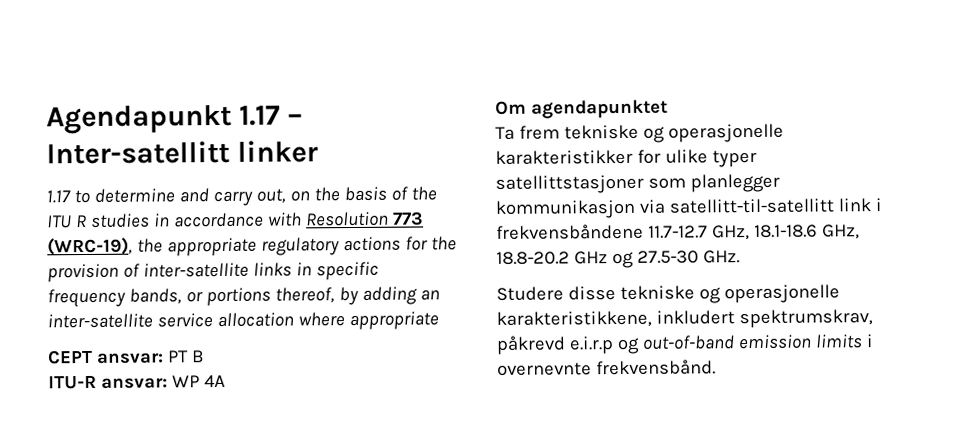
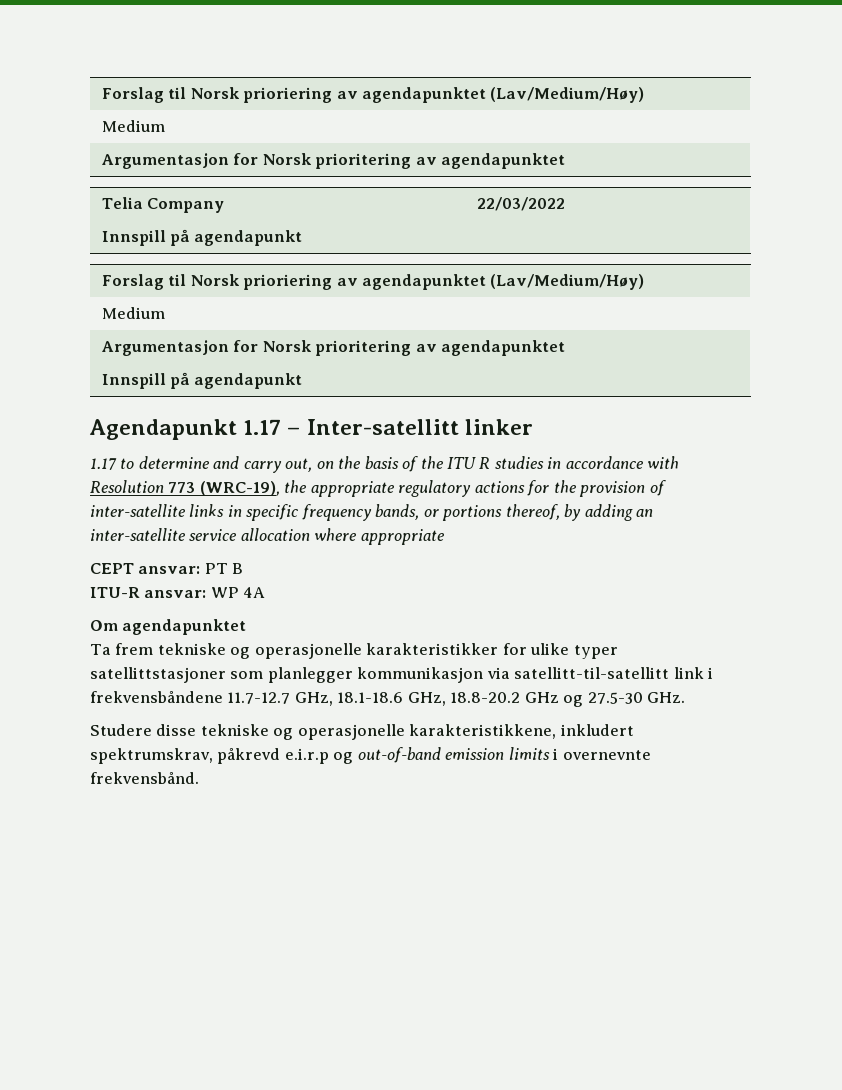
(46, 119) none -> [101,87,645,103] [101,120,165,132] [101,153,565,169] [101,197,225,213] [476,197,565,211] [101,229,302,246] [101,274,645,290] [101,307,165,319] [101,340,565,356] [101,372,302,389] Forslag til Norsk prioriering av agendapunktet (Lav/Medium/Høy) // Medium // Argumentasjon for Norsk prioritering av agendapunktet // Telia Company | 22/03/2022 // Innspill på agendapunkt // Forslag til Norsk prioriering av agendapunktet (Lav/Medium/Høy) // Medium // Argumentasjon for Norsk prioritering av agendapunktet // Innspill på agendapunkt //

